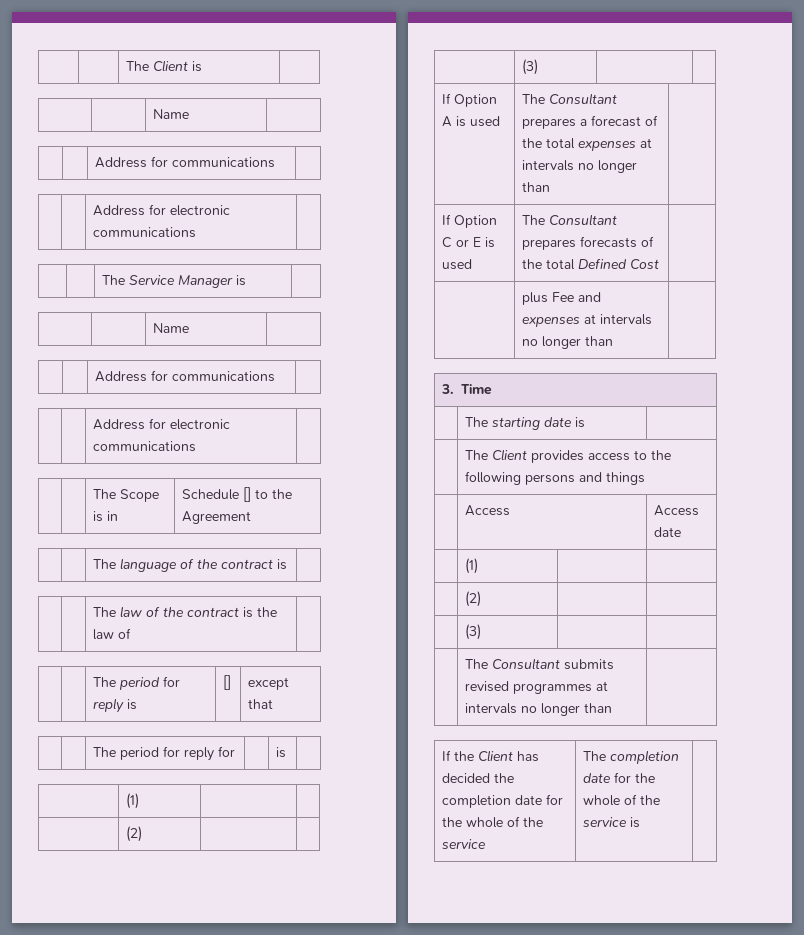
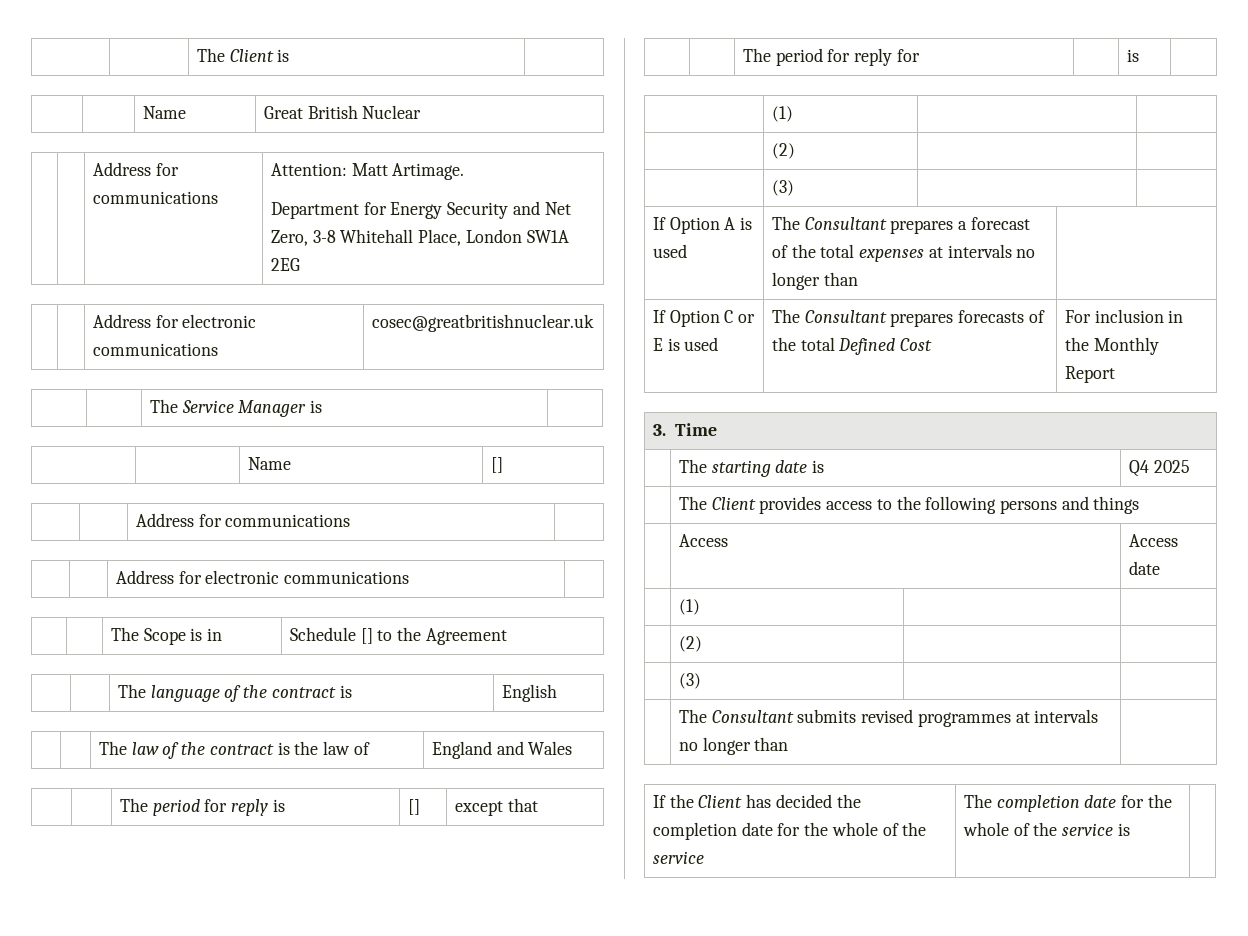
[95,156,276,168] [93,204,231,216] [93,227,197,238] // | | Address for communications | // | | Address for electronic communications | -> [263,105,422,119] [92,162,179,176] [92,191,218,204] [270,163,465,180] [270,201,571,219] [270,229,569,246] [270,258,300,271] [92,314,257,328] [92,343,218,356] [371,314,594,332] Great British Nuclear // | | Address for communications | Attention: Matt Artimage. // Department for Energy Security and Net Zero, 3-8 Whitehall Place, London SW1A 2EG // | | Address for electronic communications | cosec@greatbritishnuclear.uk
(190, 328) none -> [490,457,503,473] []
(288, 564) none -> [501,684,557,702] English
(132, 633) none -> [431,741,573,759] England and Wales
[522,292,602,305] [522,314,653,327] [522,336,614,349] // | plus Fee and expenses at intervals no longer than | -> [1064,309,1184,323] [1064,337,1159,355] [1064,366,1115,383] For inclusion in the Monthly Report
(586, 422) none -> [1128,460,1190,477] Q4 2025

